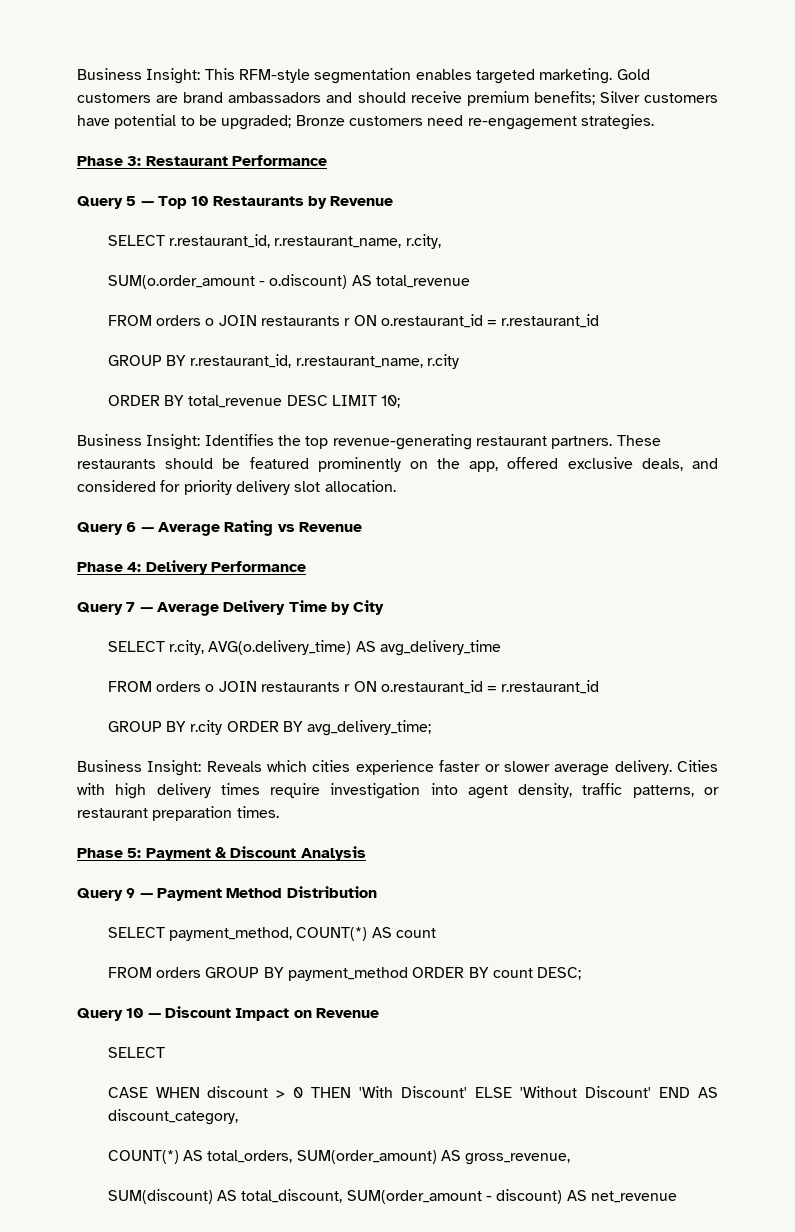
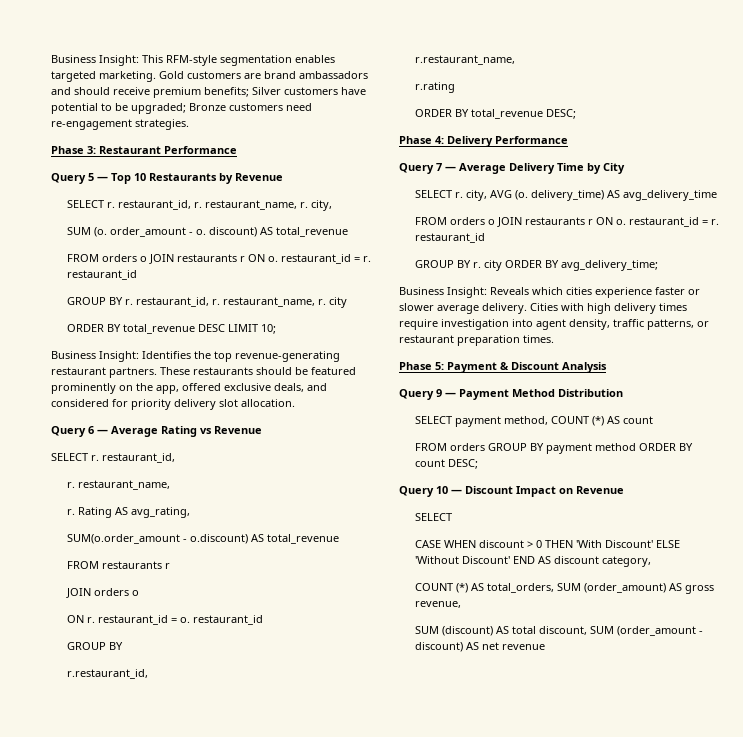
[168,234,441,249] [107,274,348,289] r.restaurant_id, r.restaurant_name, r.city, // SUM(o.order_amount - o.discount) -> [107,200,333,211] [67,227,258,237] r. restaurant_id, r. restaurant_name, r. city, // SUM (o. order_amount - o. discount)
[380,314,600,328] [107,354,459,369] o.restaurant_id = r.restaurant_id // GROUP BY r.restaurant_id, r.restaurant_name, r.city -> [268,254,372,264] [67,270,138,280] [67,297,348,308] o. restaurant_id = r. restaurant_id // GROUP BY r. restaurant_id, r. restaurant_name, r. city
(362, 527) none -> [51,453,175,463] [67,480,171,490] [67,507,191,518] [67,534,340,544] [67,561,171,569] [66,588,140,598] [67,615,264,625] [67,642,124,650] [67,669,149,679] [415,55,516,65] [415,82,456,93] [415,109,577,119] // SELECT r. restaurant_id, // r. restaurant_name, // r. Rating AS avg_rating, // SUM(o.order_amount - o.discount) AS total_revenue // FROM restaurants r // JOIN orders o // ON r. restaurant_id = o. restaurant_id // GROUP BY // r.restaurant_id, // r.restaurant_name, // r.rating // ORDER BY total_revenue DESC;
[168,640,352,655] r.city, AVG(o.delivery_time) -> [455,190,605,201] r. city, AVG (o. delivery_time)
[380,680,600,694] [107,720,223,735] o.restaurant_id = r.restaurant_id // GROUP BY r.city -> [616,217,720,227] [415,233,486,243] [415,260,503,271] o. restaurant_id = r. restaurant_id // GROUP BY r. city
[168,927,368,941] payment_method, COUNT(*) -> [455,416,605,427] payment method, COUNT (*)
[287,967,408,981] payment_method -> [546,443,637,454] payment method
[107,1109,238,1125] [107,1150,571,1165] [107,1189,482,1204] discount_category, // COUNT(*) AS total_orders, SUM(order_amount) AS gross_revenue, // SUM(discount) AS total_discount, SUM(order_amount -> [554,556,652,567] [415,583,715,594] [415,601,462,608] [415,626,697,636] discount category, // COUNT (*) AS total_orders, SUM (order_amount) AS gross revenue, // SUM (discount) AS total discount, SUM (order_amount
[590,1191,677,1203] net_revenue -> [482,642,546,650] net revenue

